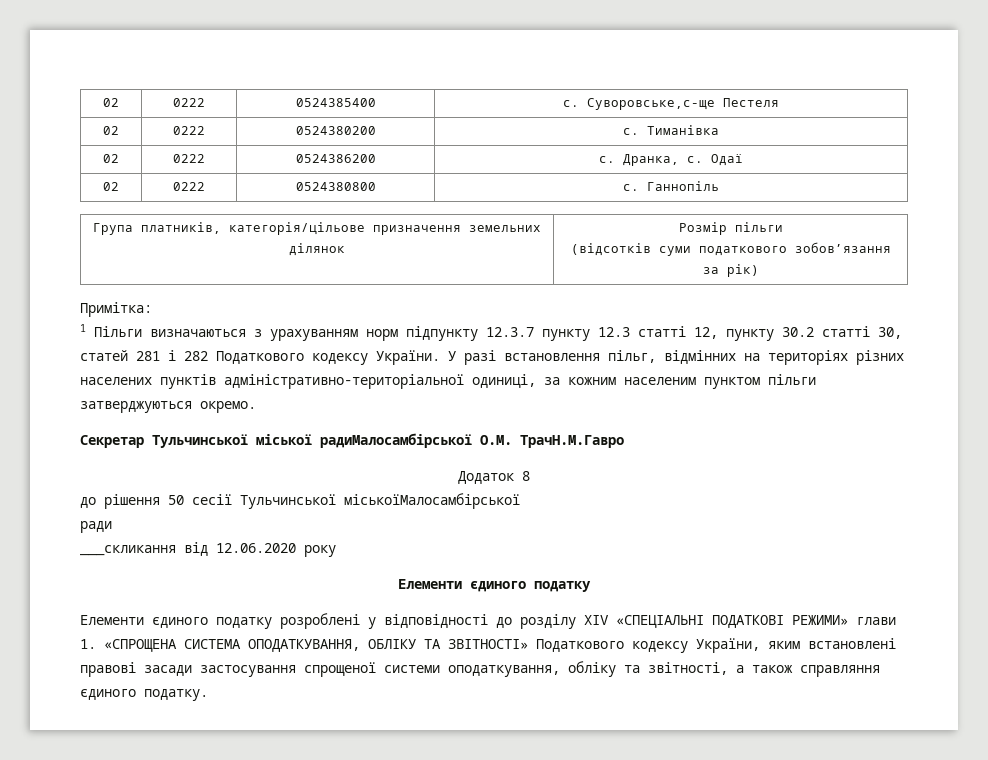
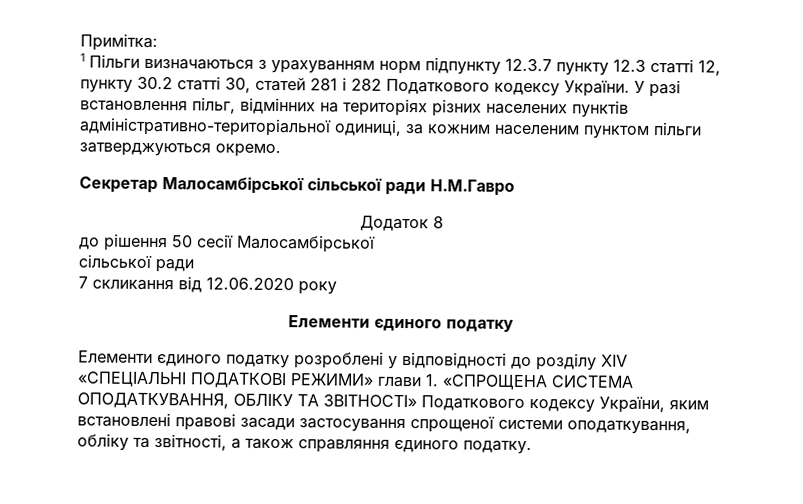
[103,98,119,107] [173,98,205,107] [295,98,376,107] [563,98,779,110] [103,126,119,135] [173,126,205,135] [295,126,376,135] [623,125,719,135] [103,154,119,163] [173,154,205,163] [295,154,376,163] [599,154,743,166] [103,182,119,191] [173,182,205,191] [295,182,376,191] [623,181,719,191] [93,222,541,235] [289,243,345,256] [678,222,783,235] [570,242,891,256] [702,264,759,277] 02 | 0222 | 0524385400 | с. Суворовське,с-ще Пестеля // 02 | 0222 | 0524380200 | с. Тиманівка // 02 | 0222 | 0524386200 | с. Дранка, с. Одаї // 02 | 0222 | 0524380800 | с. Ганнопіль // Група платників, категорія/цільове призначення земельних ділянок | Розмір пільги // (відсотків суми податкового зобов’язання за рік) // -> (80, 42) none
[152,433,624,448] Тульчинської міської радиМалосамбірської О.М. ТрачН.М.Гавро -> [162,176,515,196] Малосамбірської сільської ради Н.М.Гавро
[240,493,520,509] Тульчинської міськоїМалосамбірської // -> [236,234,376,253] [78,254,152,268] Малосамбірської // сільської
[80,545,176,556] ___скликання -> [78,276,174,291] 7 скликання

